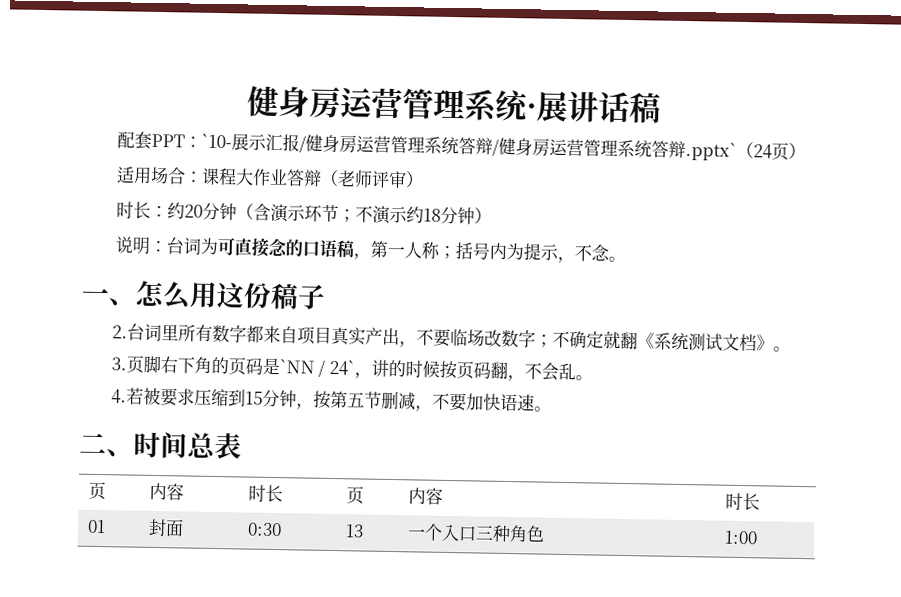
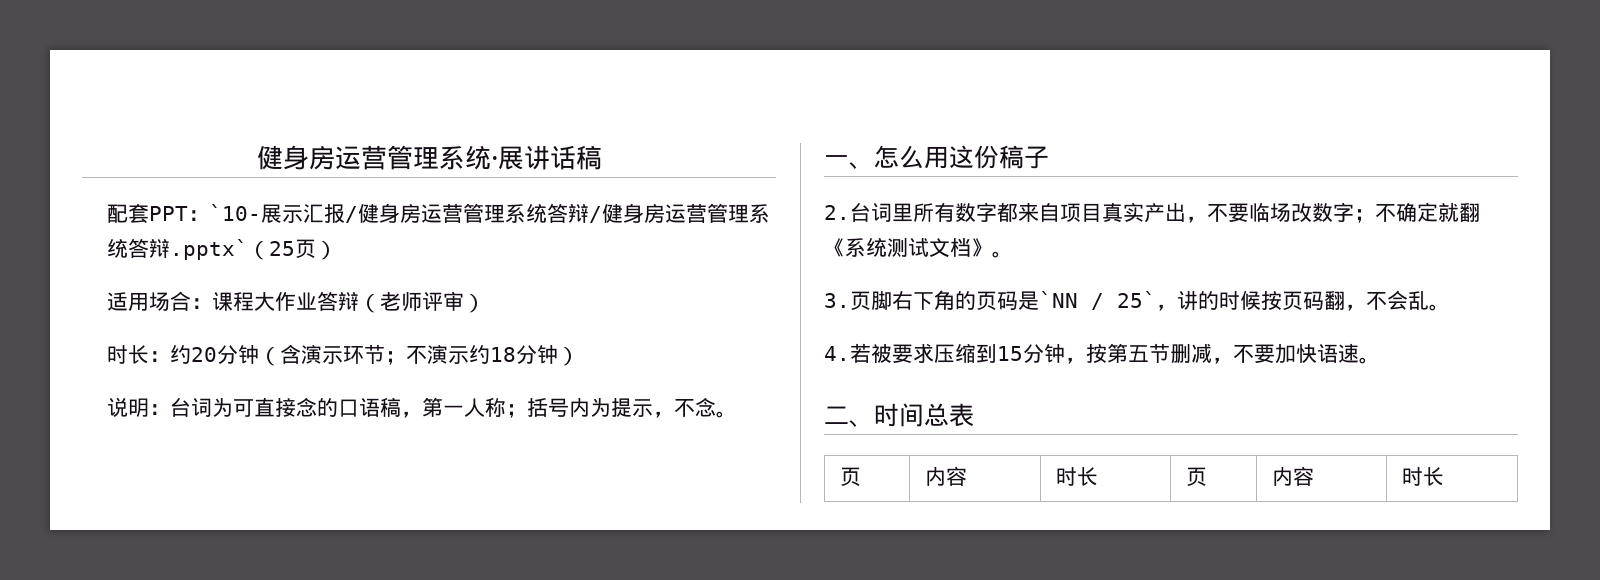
[753,144,774,159] 24 -> [269,241,296,256] 25
[328,359,355,376] 24` -> [1117,291,1156,308] 25`
[87,519,107,534] [148,518,185,537] [247,522,283,537] [345,524,365,538] [407,523,546,543] [724,530,759,545] // 01 | 封面 | 0:30 | 13 | 一个入口三种角色 | 1:00 -> (1445, 476) none

